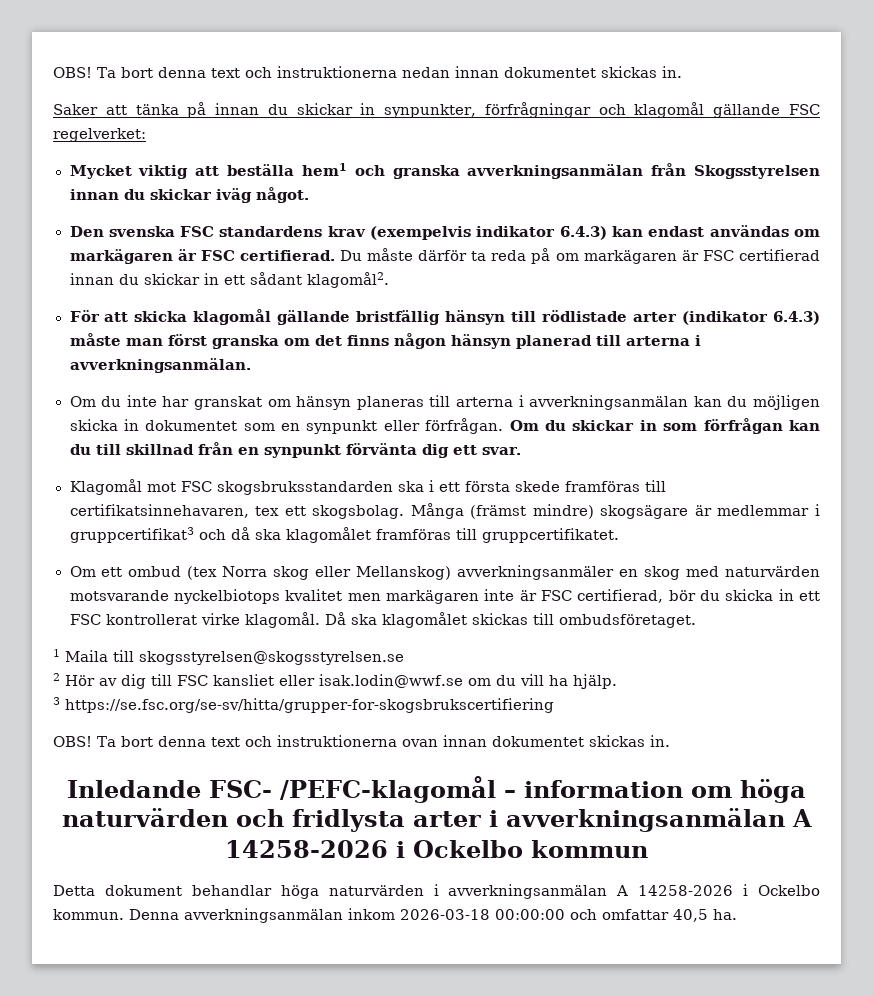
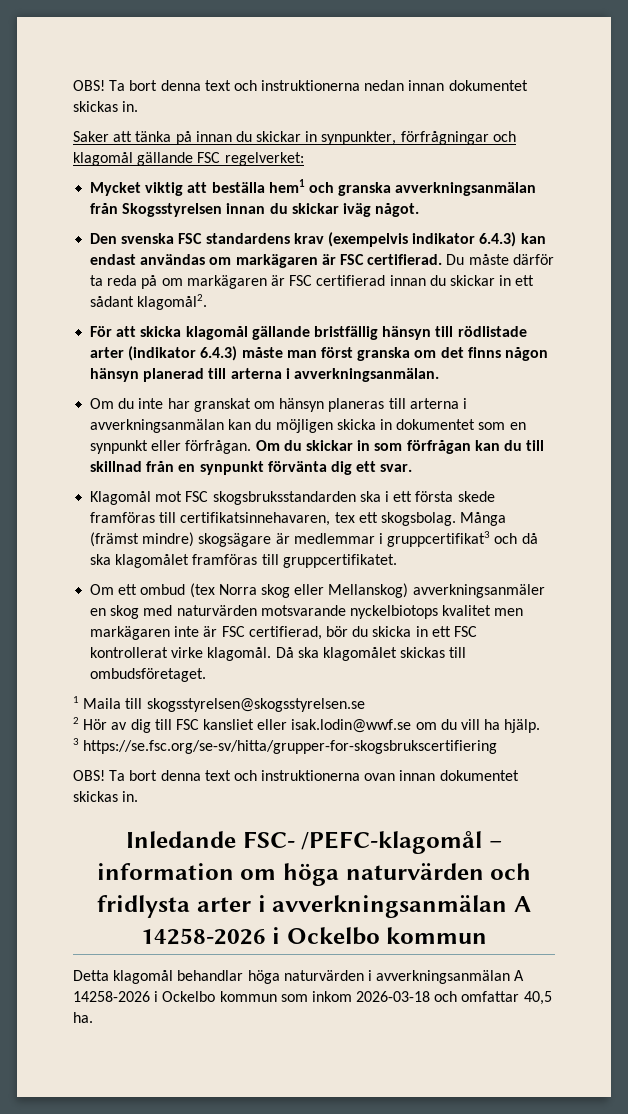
[104,885,182,896] dokument -> [113,970,174,984] klagomål
[53,908,343,923] kommun. Denna avverkningsanmälan -> [219,991,308,1002] kommun som
[495,909,565,920] 00:00:00 -> (431, 996) none

